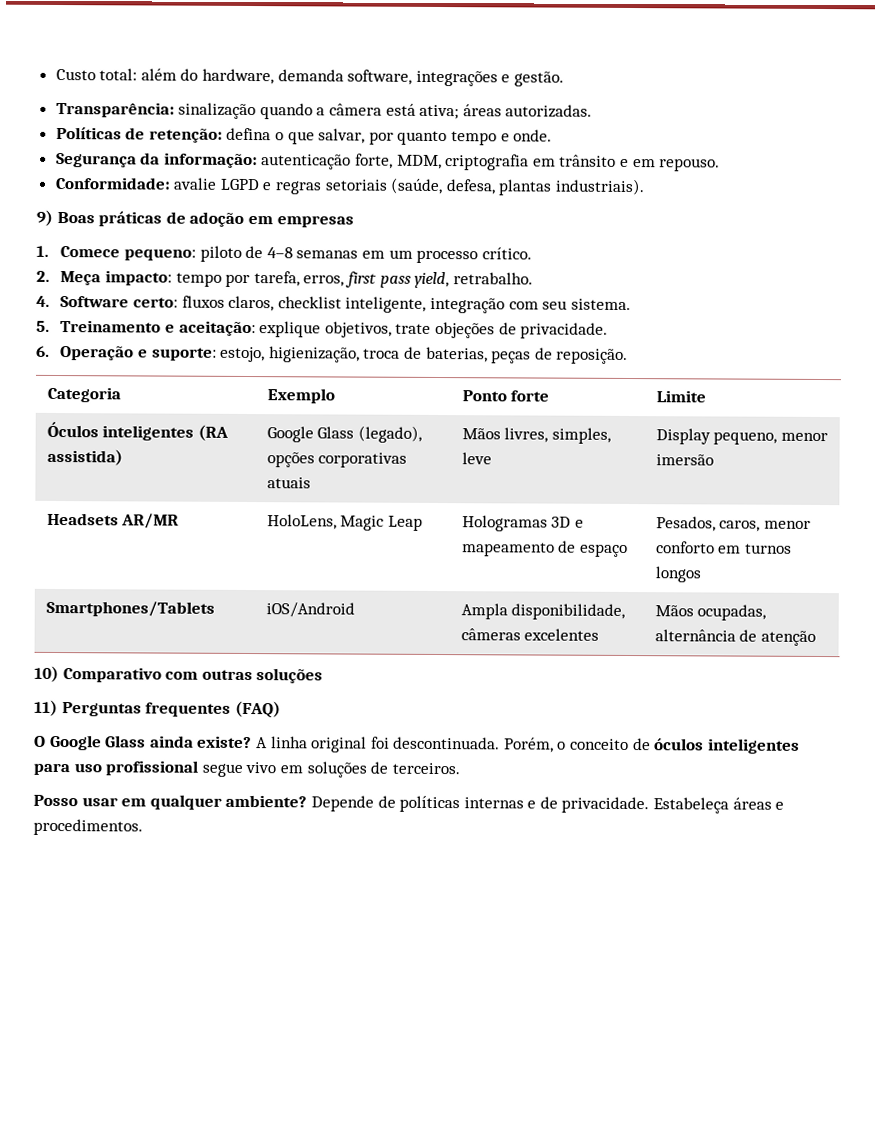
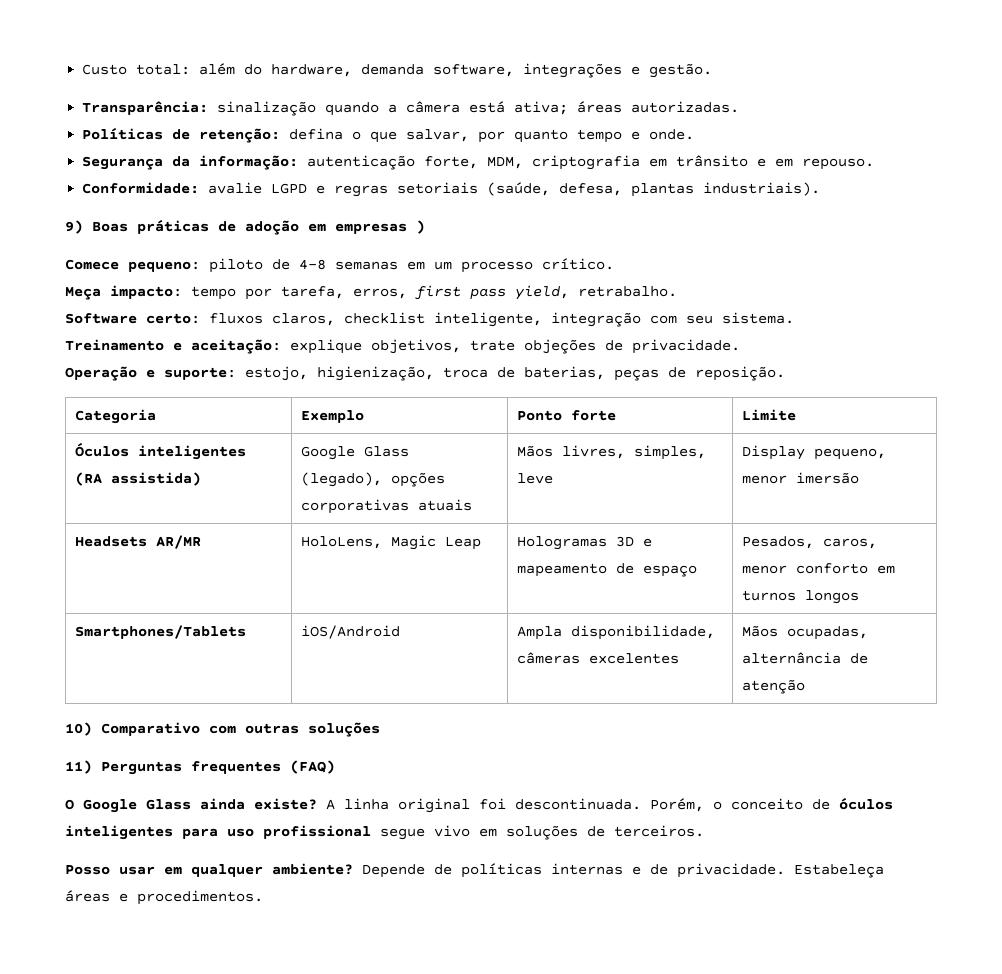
[36,245,49,257] // 1. -> [416,220,425,234] ) //
[36,270,50,282] 2. -> (614, 264) none
[36,295,50,307] 4. -> (677, 291) none
[36,320,50,332] 5. -> (794, 318) none
[36,345,50,357] 6. -> (740, 346) none

